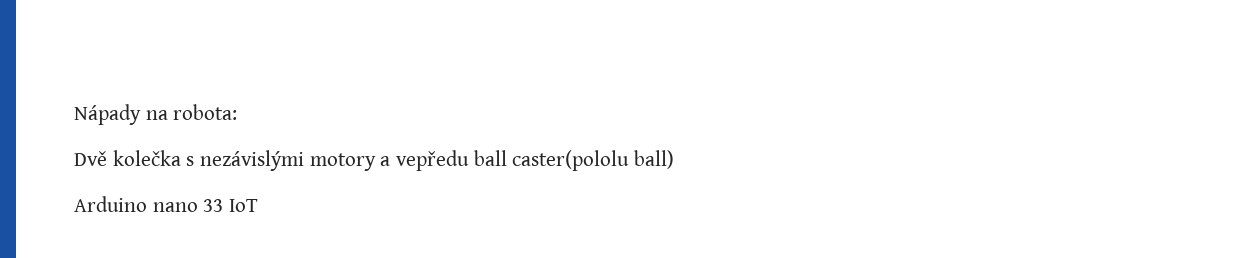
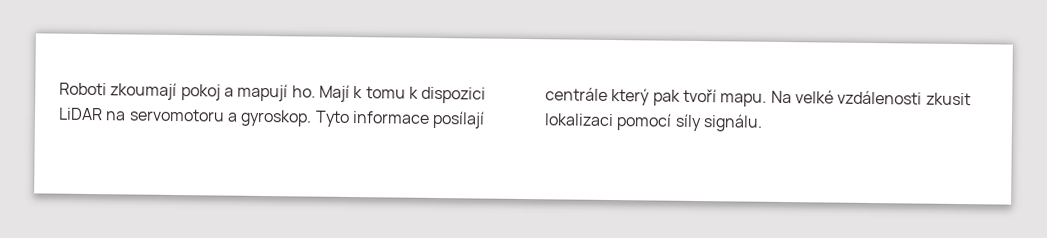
[74,104,238,125] [74,150,675,171] [74,196,259,212] Nápady na robota: // Dvě kolečka s nezávislými motory a vepředu ball caster(pololu ball) // Arduino nano 33 IoT -> [59,82,487,104] [58,107,486,129] [545,87,971,107] [544,113,763,132] Roboti zkoumají pokoj a mapují ho. Mají k tomu k dispozici LiDAR na servomotoru a gyroskop. Tyto informace posílají centrále který pak tvoří mapu. Na velké vzdálenosti zkusit lokalizaci pomocí síly signálu.

